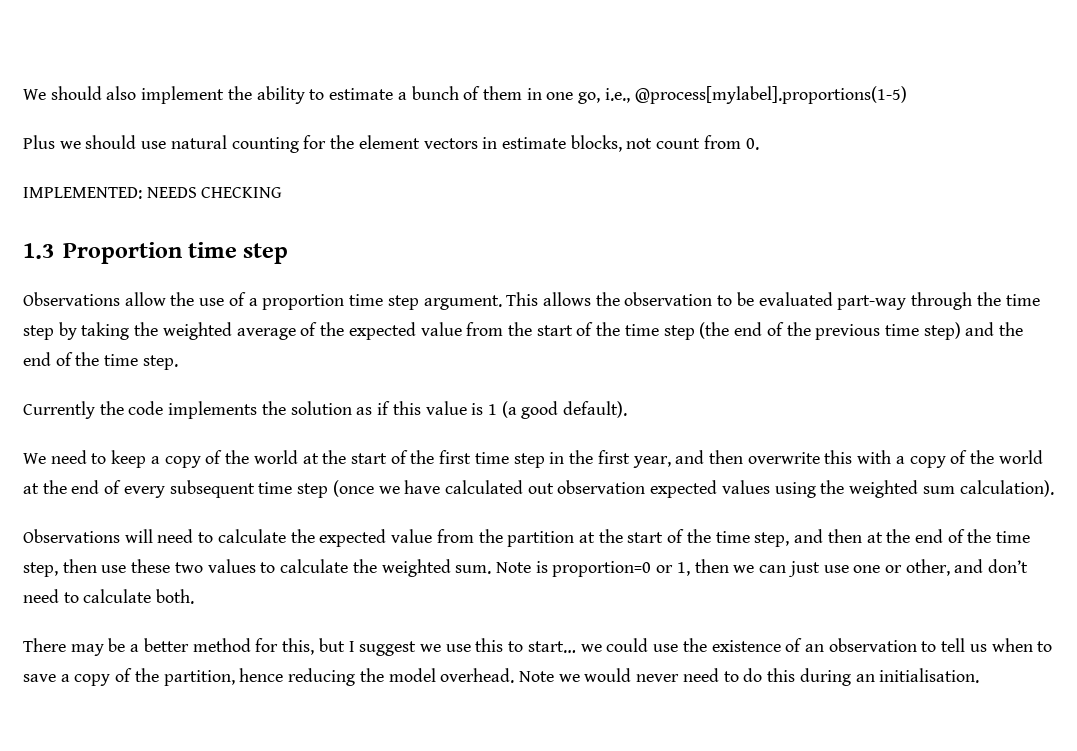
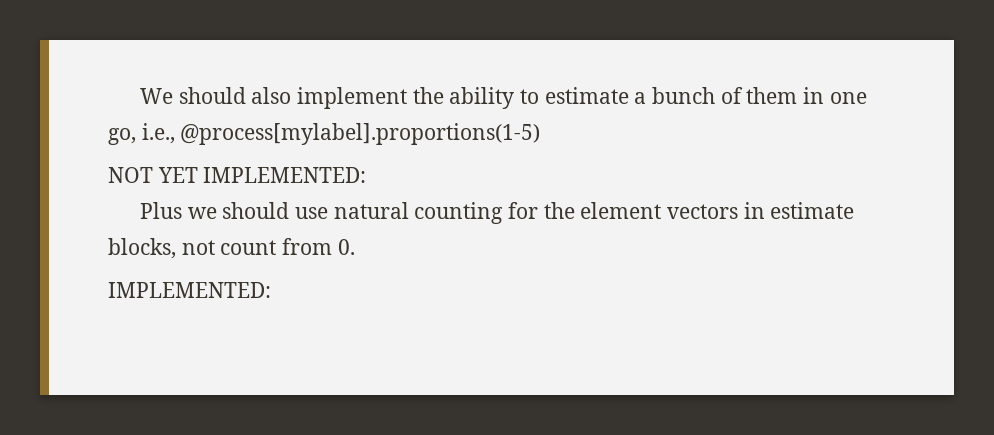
(907, 95) none -> [108,167,367,183] // NOT YET IMPLEMENTED:
[146,187,283,198] [23,242,289,264] [23,292,1040,310] [23,322,1024,340] [23,352,178,370] [23,401,628,419] [23,450,1043,468] [23,480,1054,498] [23,529,1031,547] [23,559,1029,577] [23,589,195,604] [23,638,1053,656] [23,668,980,686] NEEDS CHECKING // 1.3 Proportion time step // Observations allow the use of a proportion time step argument. This allows the observation to be evaluated part-way through the time step by taking the weighted average of the expected value from the start of the time step (the end of the previous time step) and the end of the time step. // Currently the code implements the solution as if this value is 1 (a good default). // We need to keep a copy of the world at the start of the first time step in the first year, and then overwrite this with a copy of the world at the end of every subsequent time step (once we have calculated out observation expected values using the weighted sum calculation). // Observations will need to calculate the expected value from the partition at the start of the time step, and then at the end of the time step, then use these two values to calculate the weighted sum. Note is proportion=0 or 1, then we can just use one or other, and don’t need to calculate both. // There may be a better method for this, but I suggest we use this to start… we could use the existence of an observation to tell us when to save a copy of the partition, hence reducing the model overhead. Note we would never need to do this during an initialisation. -> (271, 290) none

